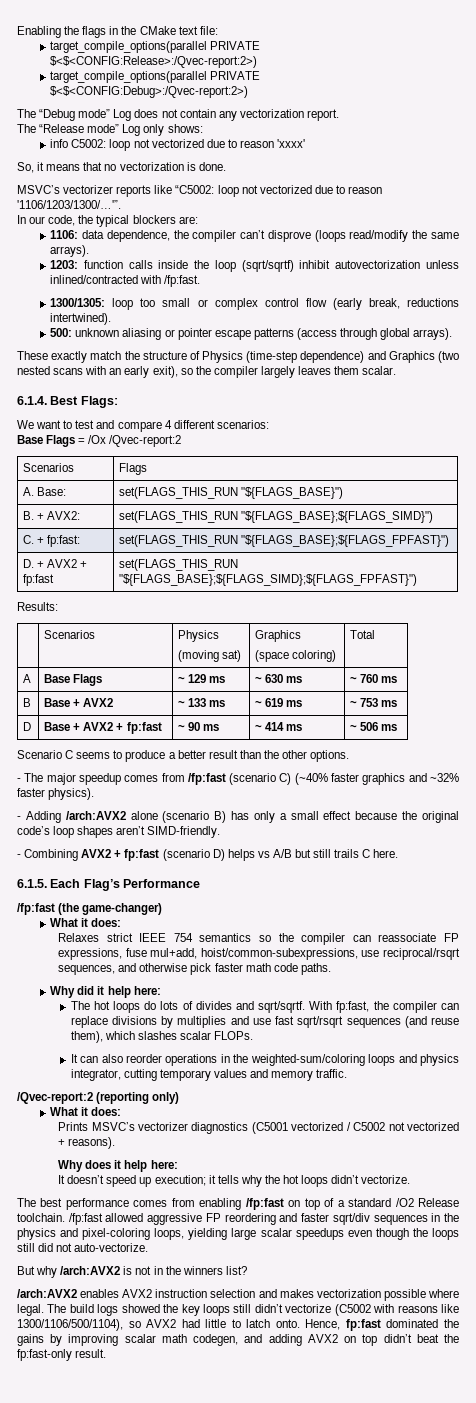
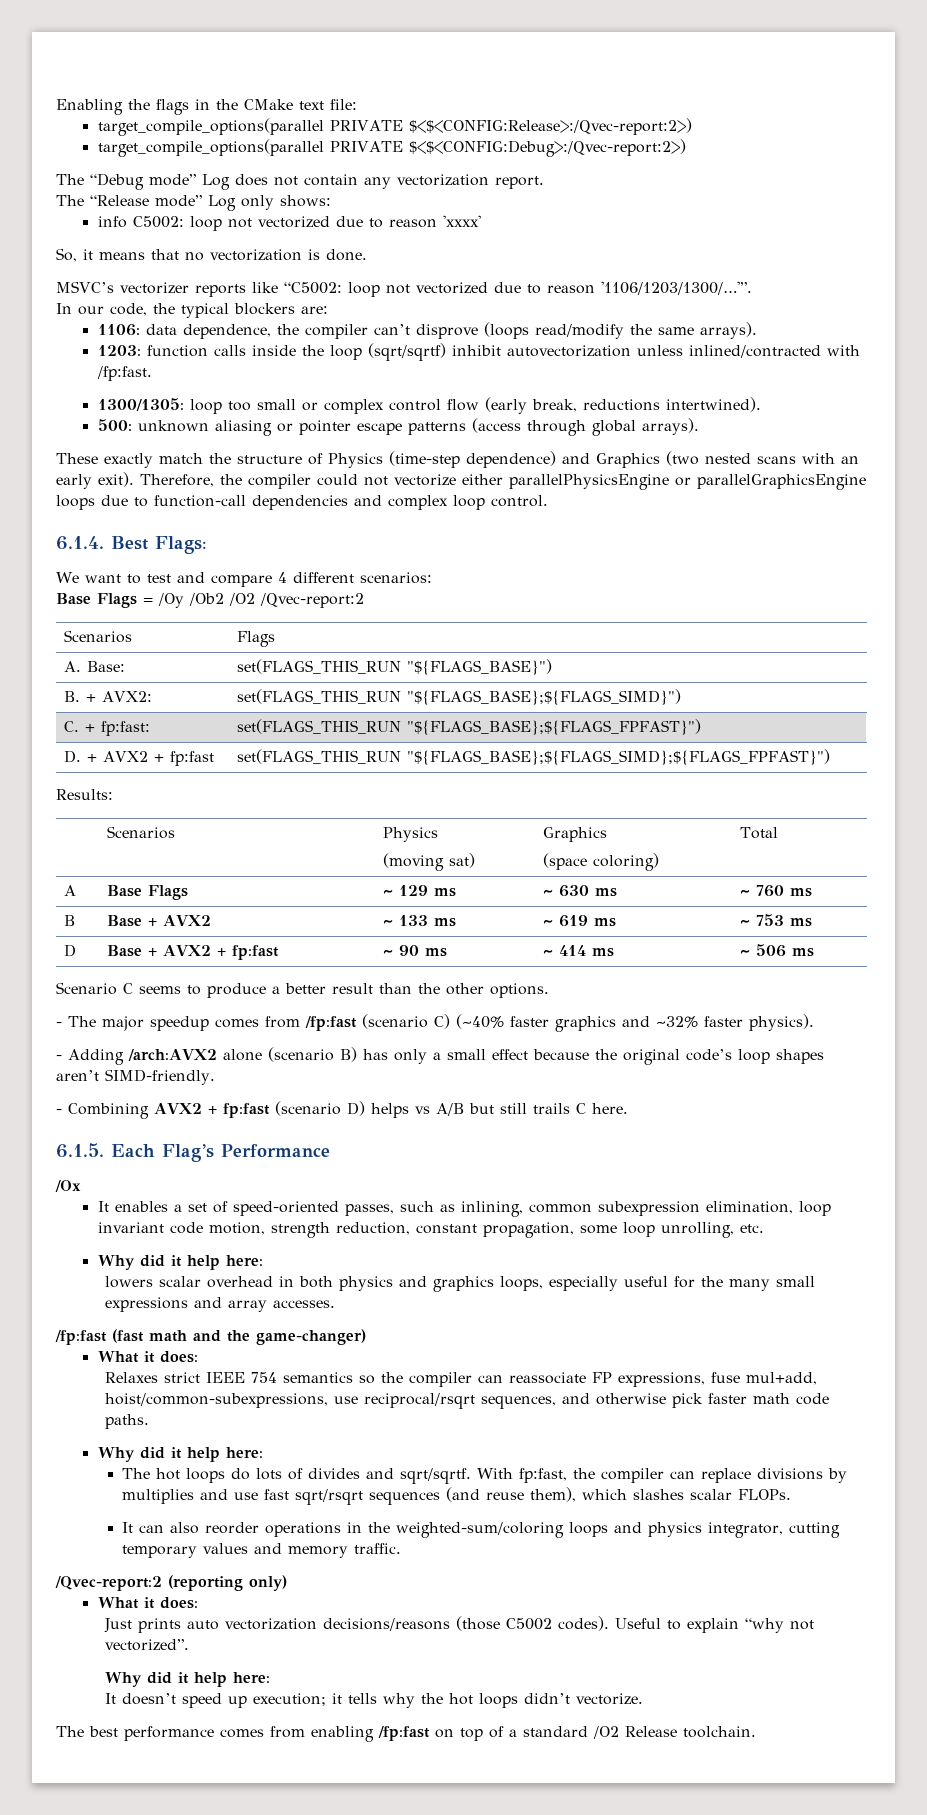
[152,366,397,378] exit), so the compiler largely leaves them scalar. -> [98,472,866,490] [56,495,548,510] exit). Therefore, the compiler could not vectorize either parallelPhysicsEngine or parallelGraphicsEngine loops due to function-call dependencies and complex loop control.
[88,435,107,444] /Ox -> [158,593,255,608] /Oy /Ob2 /O2
[17,903,80,915] /fp:fast (the -> [55,1180,81,1192] [97,1201,831,1217] [97,1222,764,1238] [97,1255,263,1270] [104,1276,815,1292] [104,1297,335,1312] [55,1329,250,1345] /Ox // It enables a set of speed-oriented passes, such as inlining, common subexpression elimination, loop invariant code motion, strength reduction, constant propagation, some loop unrolling, etc. // Why did it help here: // lowers scalar overhead in both physics and graphics loops, especially useful for the many small expressions and array accesses. // /fp:fast (fast math and the
[58,1122,459,1134] [58,1137,116,1149] [58,1160,112,1172] Prints MSVC’s vectorizer diagnostics (C5001 vectorized / C5002 not vectorized + reasons). // Why does -> [103,1616,814,1633] [104,1639,189,1651] [104,1672,172,1687] Just prints auto vectorization decisions/reasons (those C5002 codes). Useful to explain “why not vectorized”. // Why did
[68,1213,460,1225] [17,1228,459,1240] [17,1243,149,1252] [17,1266,247,1278] [17,1289,459,1301] [17,1304,459,1316] [17,1319,459,1331] [17,1334,459,1346] [17,1349,107,1361] /fp:fast allowed aggressive FP reordering and faster sqrt/div sequences in the physics and pixel-coloring loops, yielding large scalar speedups even though the loops still did not auto-vectorize. // But why /arch:AVX2 is not in the winners list? // /arch:AVX2 enables AVX2 instruction selection and makes vectorization possible where legal. The build logs showed the key loops still didn’t vectorize (C5002 with reasons like 1300/1106/500/1104), so AVX2 had little to latch onto. Hence, fp:fast dominated the gains by improving scalar math codegen, and adding AVX2 on top didn’t beat the fp:fast-only result. -> (756, 1732) none

